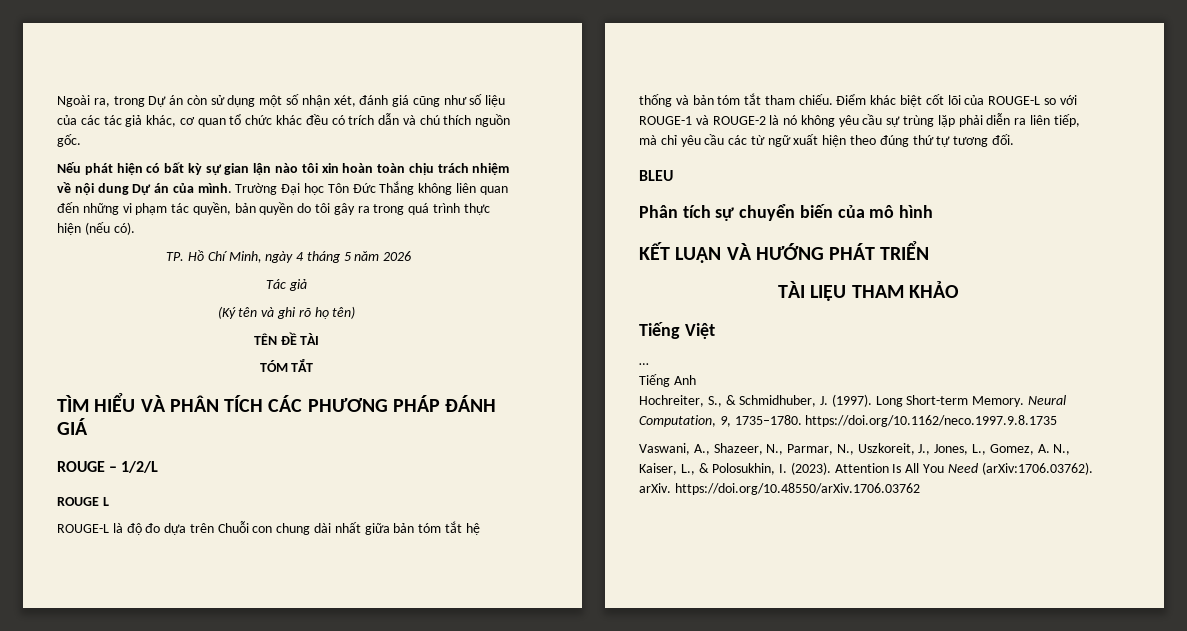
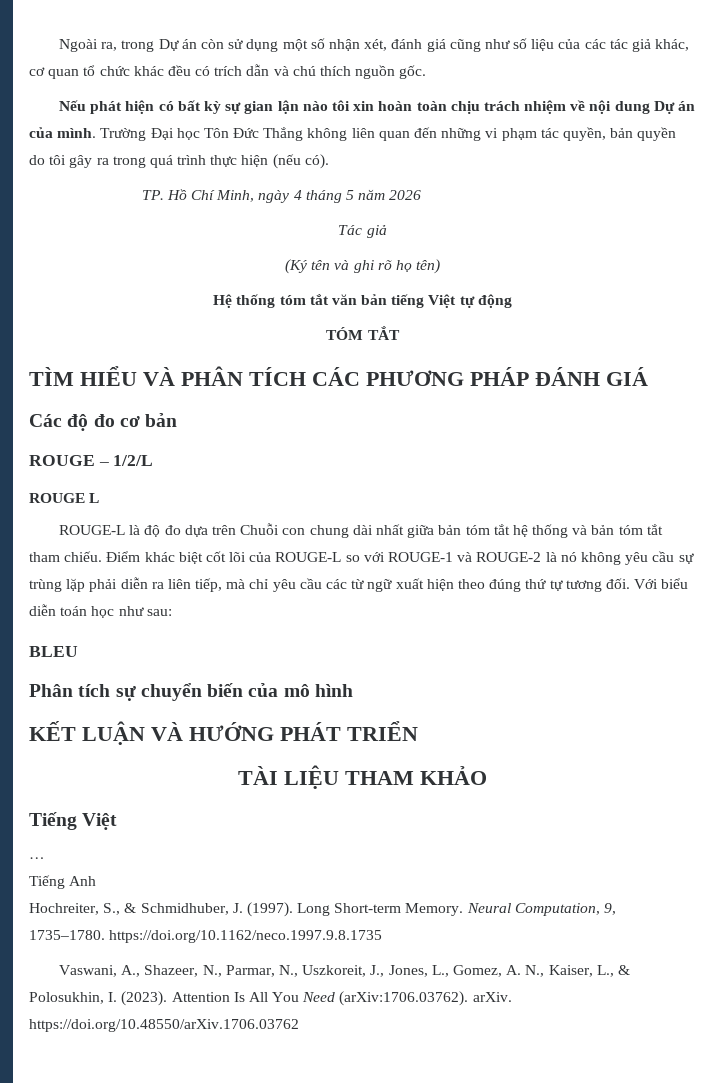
[253,332,320,345] TÊN ĐỀ TÀI -> [213,294,512,308] Hệ thống tóm tắt văn bản tiếng Việt tự động
(88, 426) none -> [29,413,178,431] // Các độ đo cơ bản
(1014, 139) none -> [634,578,689,589] [29,604,172,618] Với biểu diễn toán học như sau:

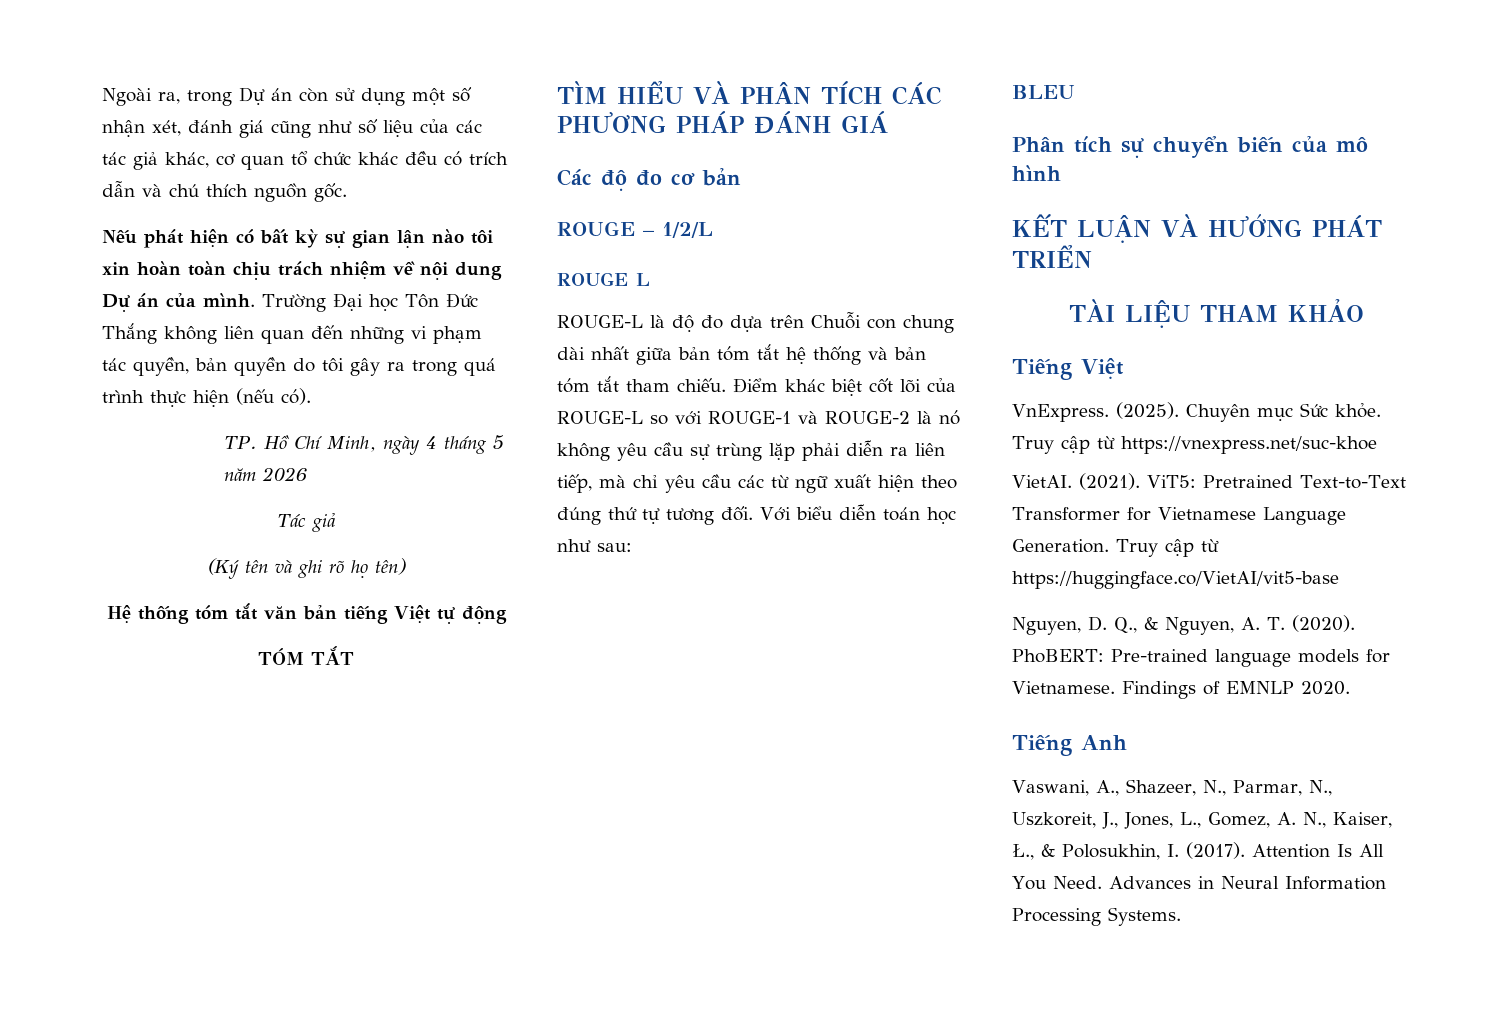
[29,857,45,859] [29,875,97,889] [29,902,617,917] [29,930,383,943] … // Tiếng Anh // Hochreiter, S., & Schmidhuber, J. (1997). Long Short-term Memory. Neural Computation, 9, 1735–1780. https://doi.org/10.1162/neco.1997.9.8.1735 -> [1012,402,1381,422] [1012,436,1377,454] [1012,473,1406,490] [1012,507,1346,525] [1012,539,1219,557] [1012,571,1339,589] [1012,615,1355,635] [1012,649,1390,667] [1012,681,1350,699] [1012,735,1127,756] VnExpress. (2025). Chuyên mục Sức khỏe. Truy cập từ https://vnexpress.net/suc-khoe // VietAI. (2021). ViT5: Pretrained Text-to-Text Transformer for Vietnamese Language Generation. Truy cập từ https://huggingface.co/VietAI/vit5-base // Nguyen, D. Q., & Nguyen, A. T. (2020). PhoBERT: Pre-trained language models for Vietnamese. Findings of EMNLP 2020. // Tiếng Anh
[596,965,614,977] L., -> [1012,844,1034,860] Ł.,
[121,991,168,1006] (2023). -> [1186,842,1245,859] (2017).
[302,991,512,1006] [29,1019,299,1032] Need (arXiv:1706.03762). arXiv. https://doi.org/10.48550/arXiv.1706.03762 -> [1052,876,1386,890] [1012,907,1181,926] Need. Advances in Neural Information Processing Systems.

